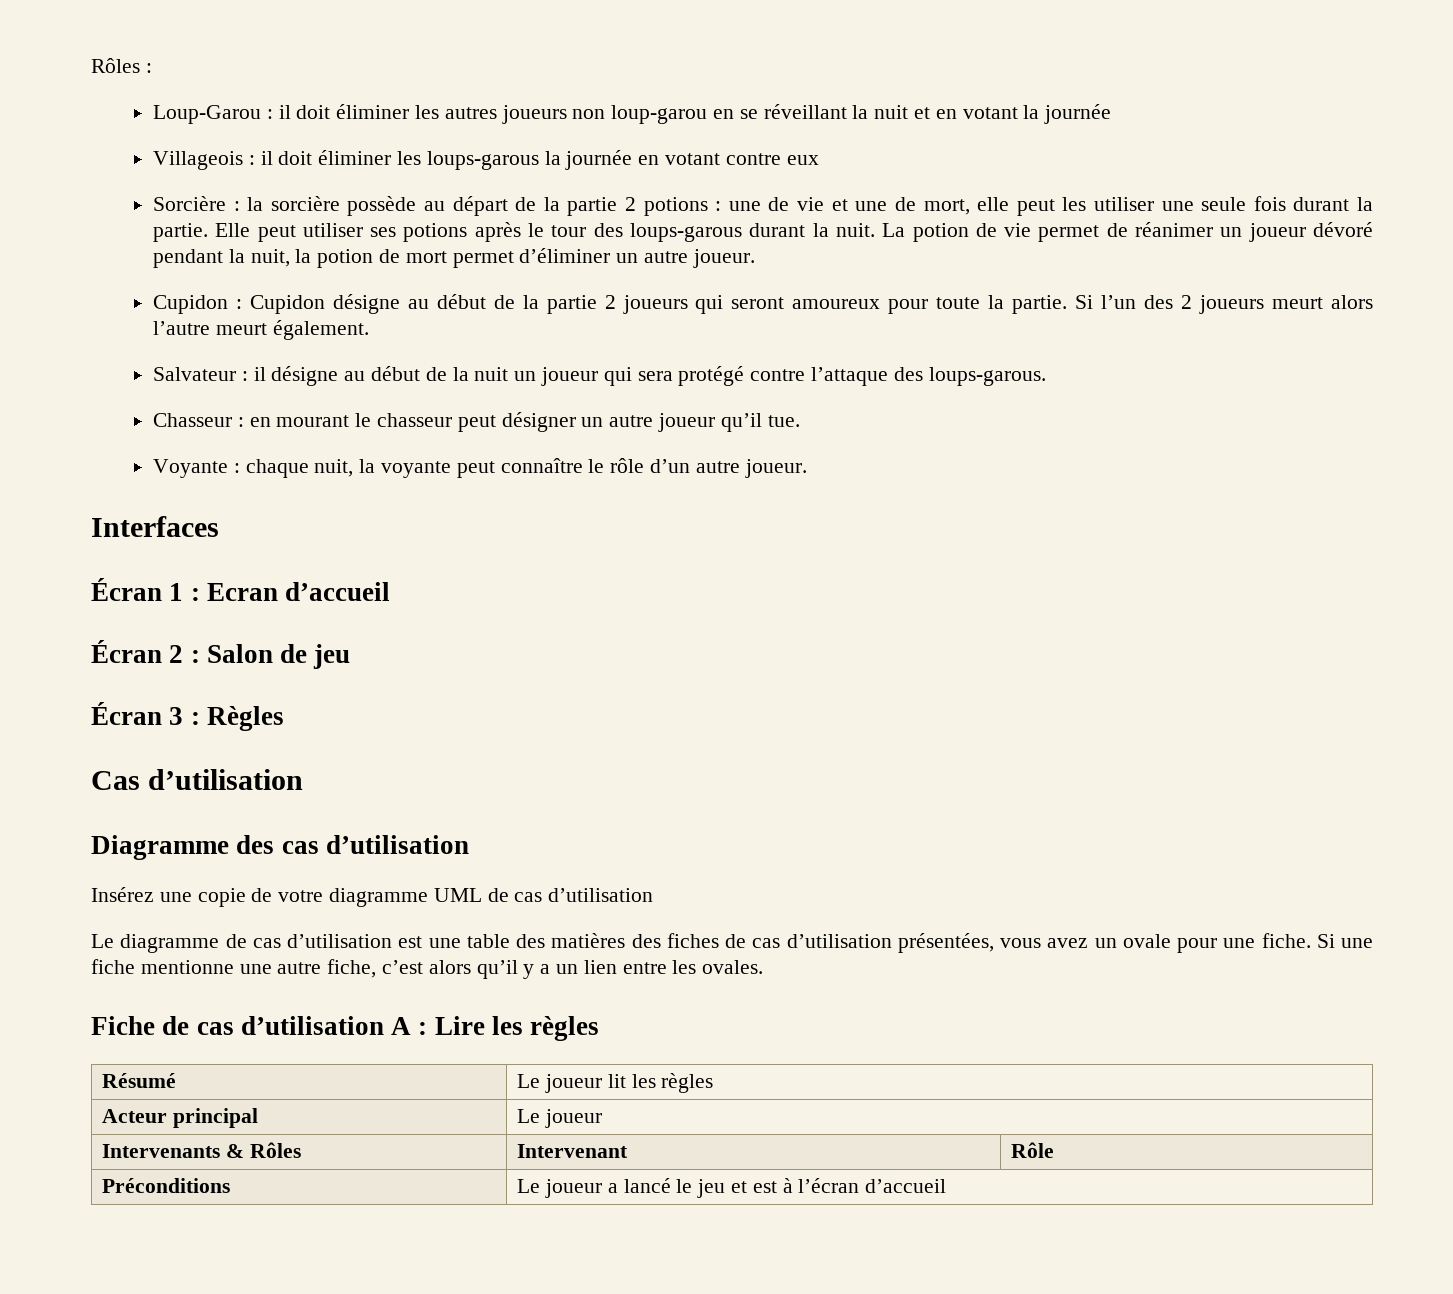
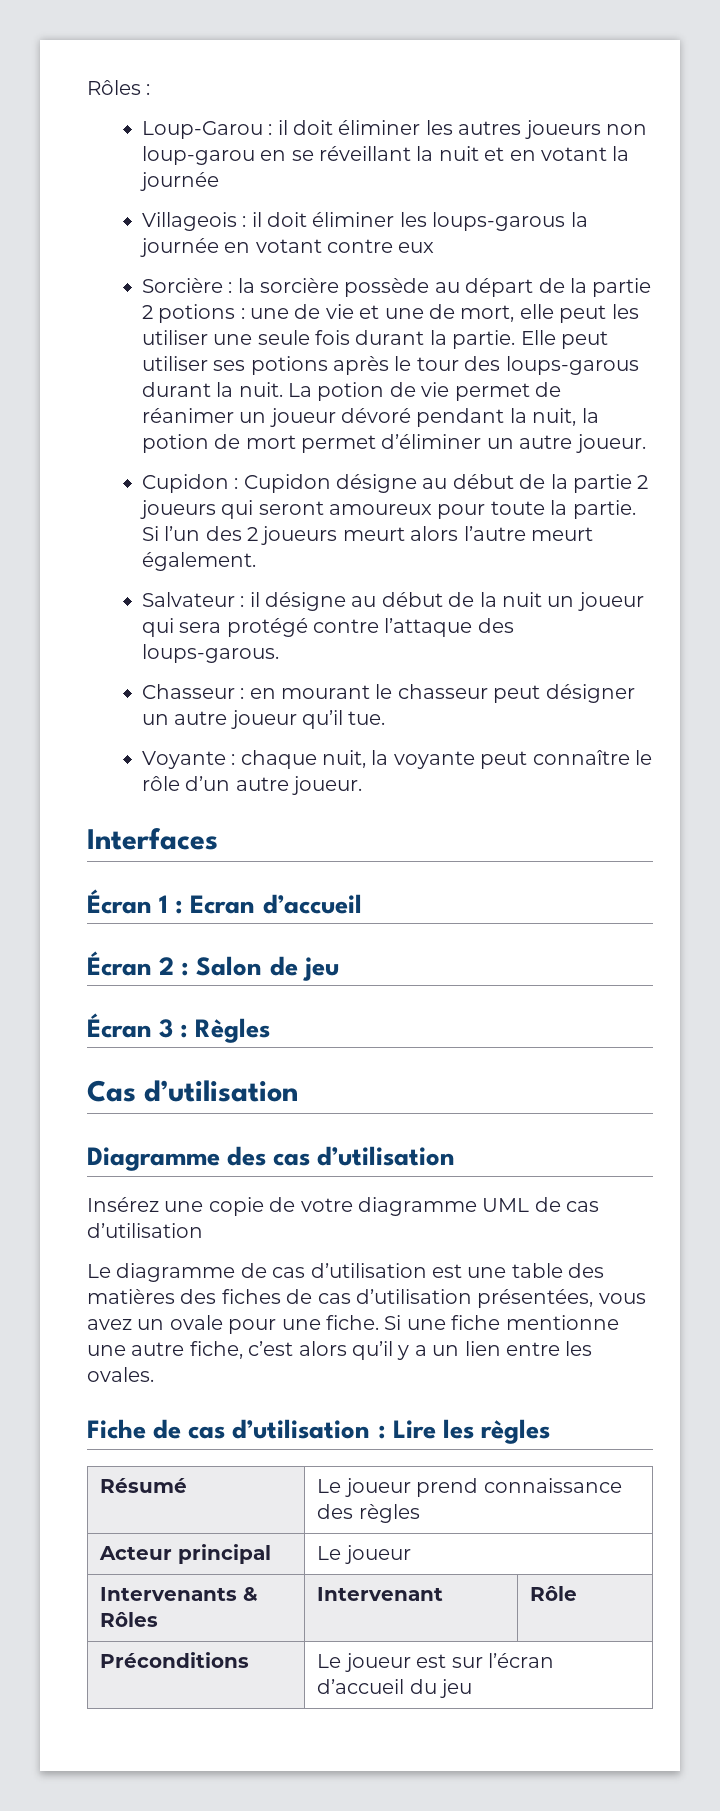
[391,1017,412,1035] A -> (371, 1429) none
[607,1074,656,1088] lit les -> [416,1478,622,1497] [317,1504,354,1519] prend connaissance des
[607,1178,947,1198] a lancé le jeu et est à l’écran d’accueil -> [416,1653,554,1668] [317,1679,473,1698] est sur l’écran d’accueil du jeu

